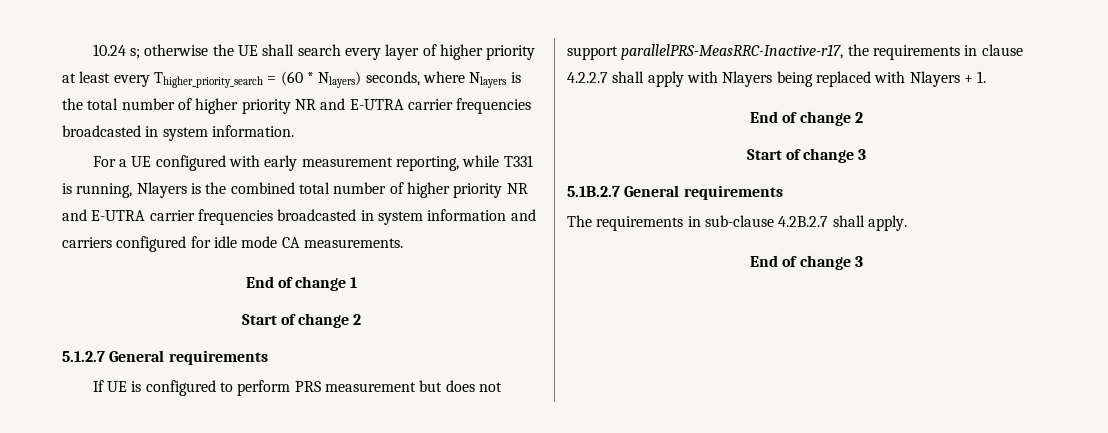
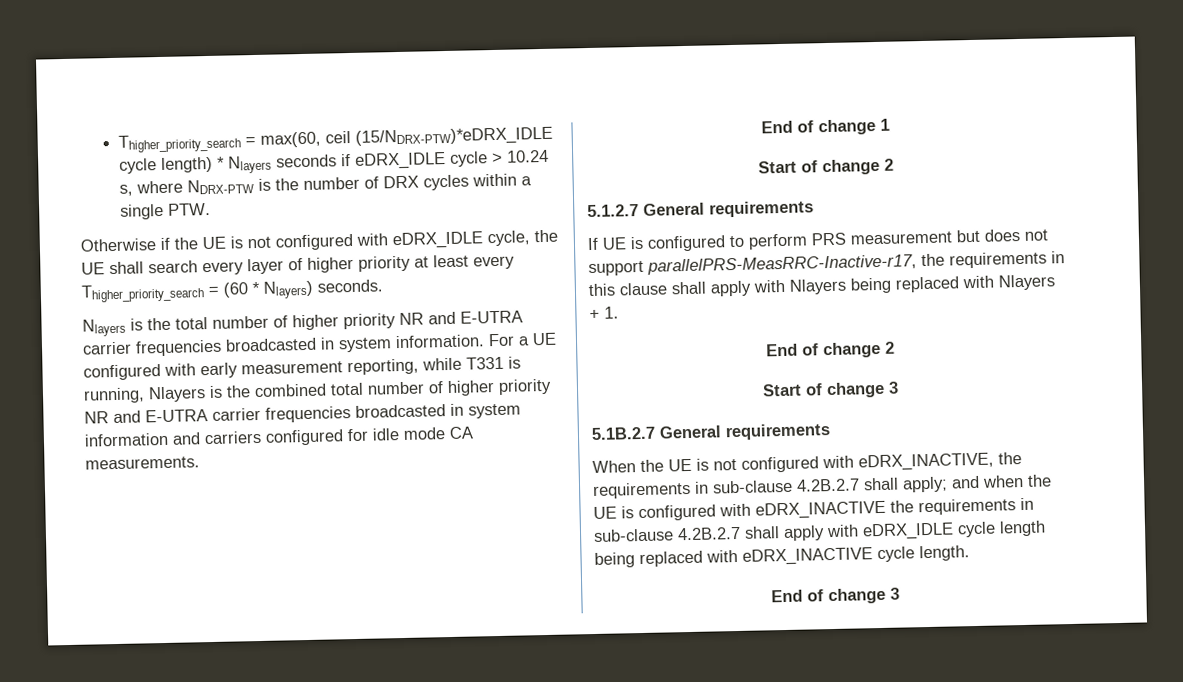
[92,44,209,59] 10.24 s; otherwise -> [118,126,554,153] [119,149,550,174] [119,173,533,196] [120,202,212,220] [80,230,530,252] Thigher_priority_search = max(60, ceil (15/NDRX-PTW)*eDRX_IDLE cycle length) * Nlayers seconds if eDRX_IDLE cycle > 10.24 s, where NDRX-PTW is the number of DRX cycles within a single PTW. // Otherwise if the UE is not configured with eDRX_IDLE cycle,
[365,71,465,86] seconds, where -> [317,279,383,293] seconds. //
(294, 131) // -> (485, 341) none
[981,44,1023,56] [567,72,608,83] clause 4.2.2.7 -> [588,282,668,297] this clause
[567,215,907,231] The requirements in sub-clause 4.2B.2.7 shall apply. -> [592,452,1022,474] [592,474,1052,499] [593,497,1034,522] [593,520,1046,542] [594,545,970,568] When the UE is not configured with eDRX_INACTIVE, the requirements in sub-clause 4.2B.2.7 shall apply; and when the UE is configured with eDRX_INACTIVE the requirements in sub-clause 4.2B.2.7 shall apply with eDRX_IDLE cycle length being replaced with eDRX_INACTIVE cycle length.

